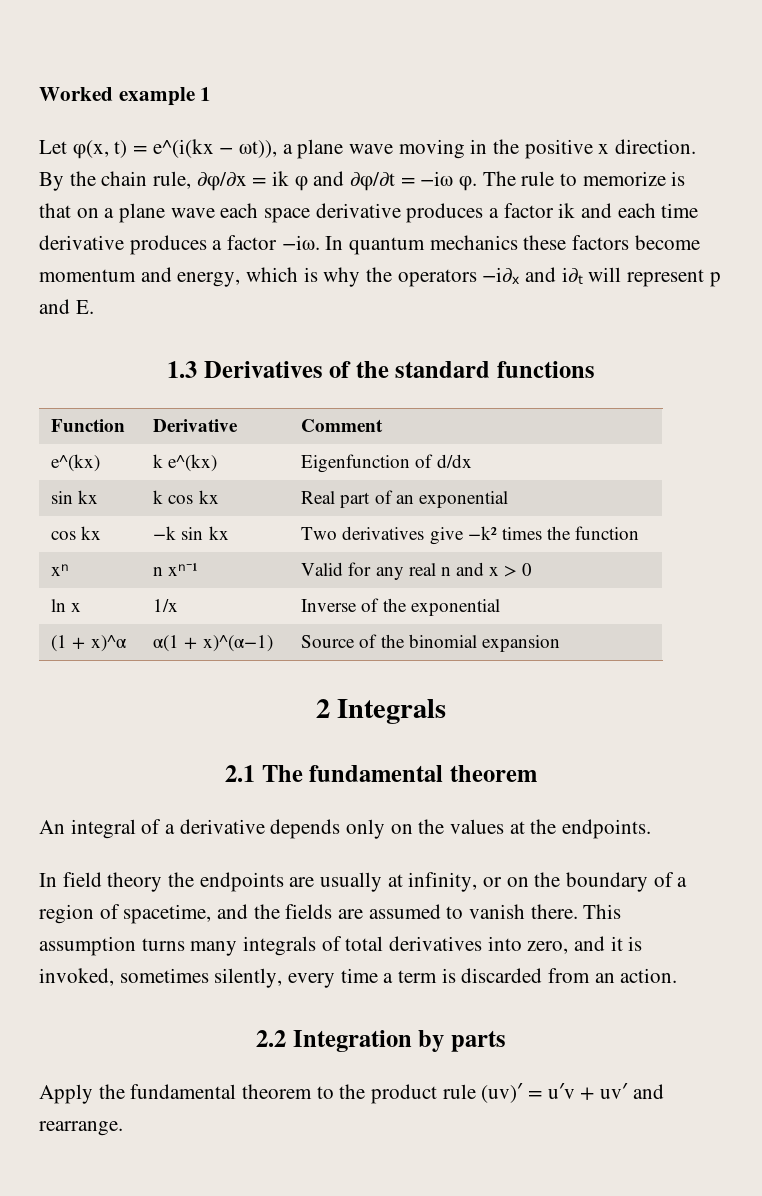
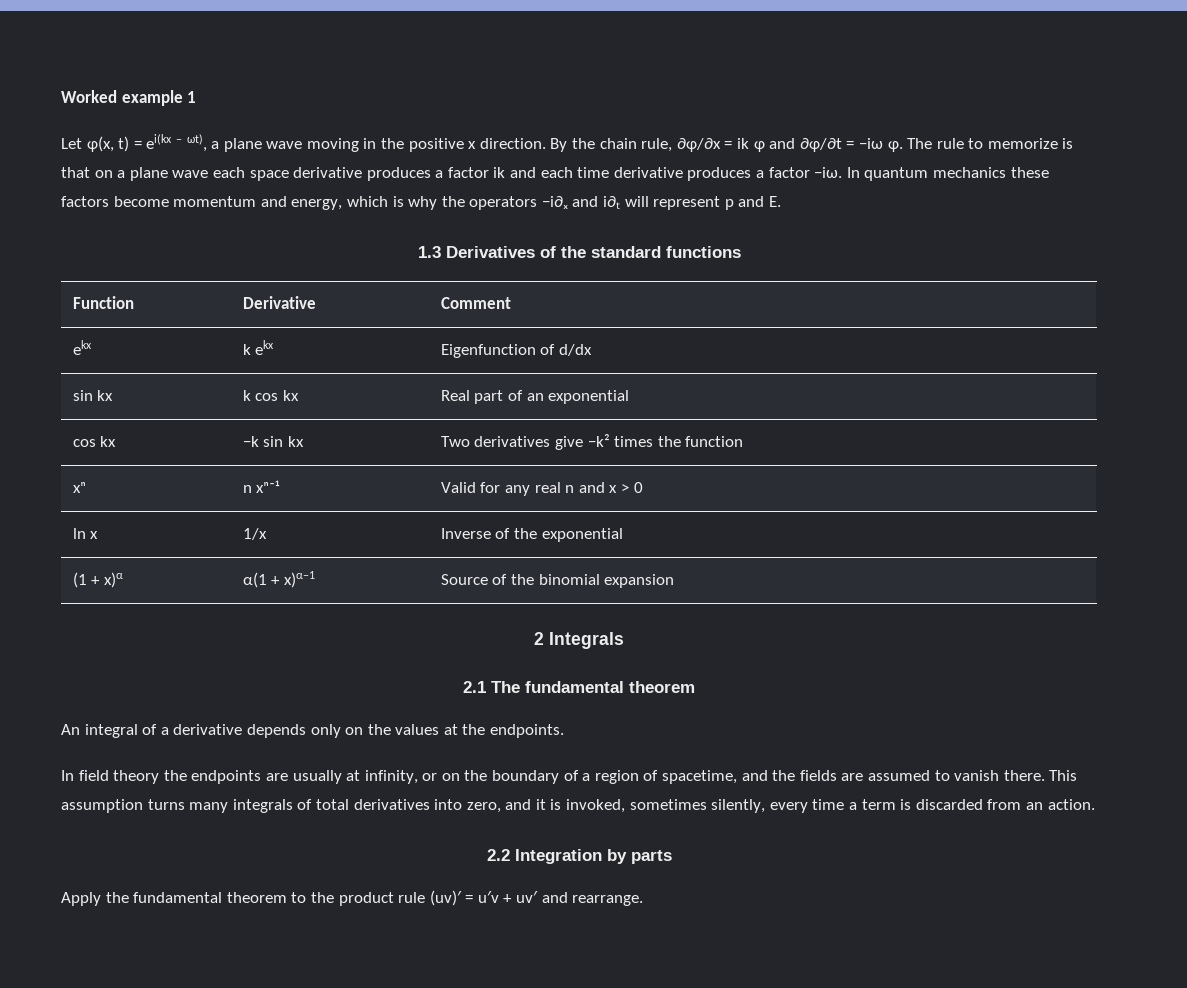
[152,139,278,158] e^(i(kx − ωt)), -> [146,134,207,152] ei(kx − ωt),
[51,454,101,472] [153,454,218,472] e^(kx) | k e^(kx) -> [72,340,92,355] [242,340,275,355] ekx | k ekx
[90,635,127,652] x)^α -> [103,572,123,588] x)α
[202,635,273,652] x)^(α−1) -> [283,571,315,588] x)α−1

